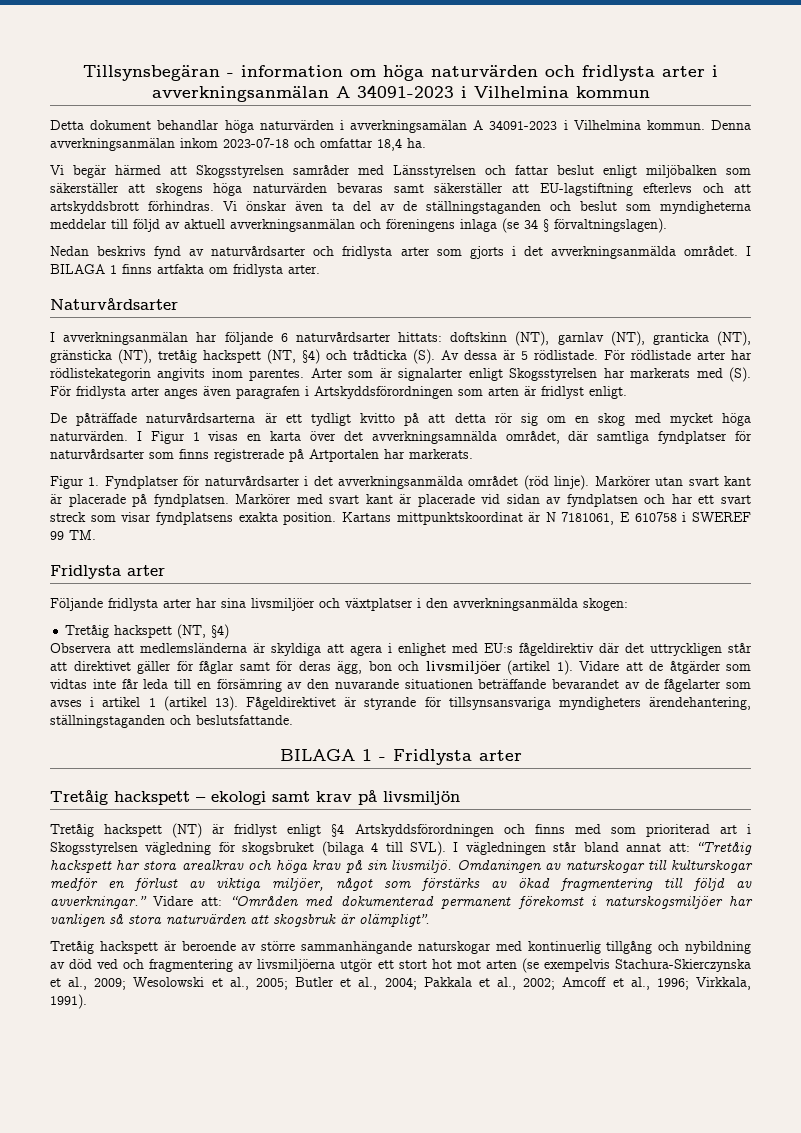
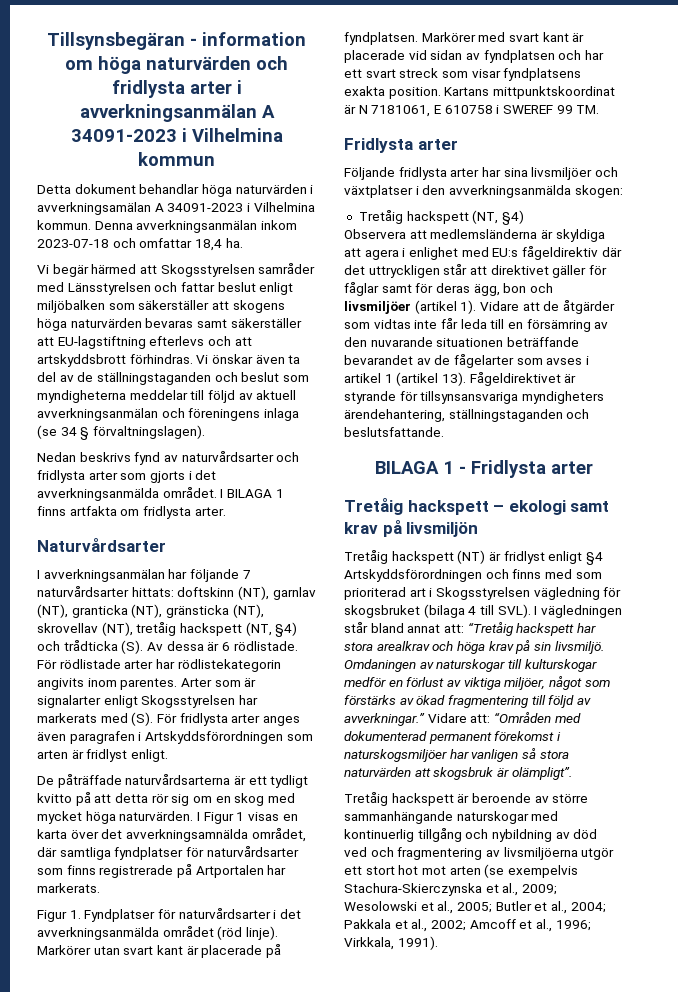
[280,333,288,342] 6 -> [242,570,251,579] 7
(152, 356) none -> [37,622,133,636] skrovellav (NT),
[521,351,528,360] 5 -> [221,642,230,651] 6

